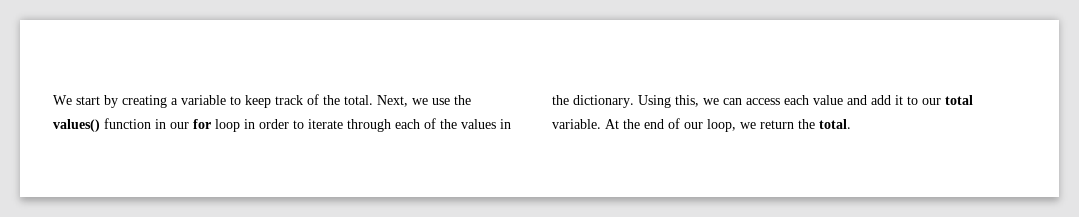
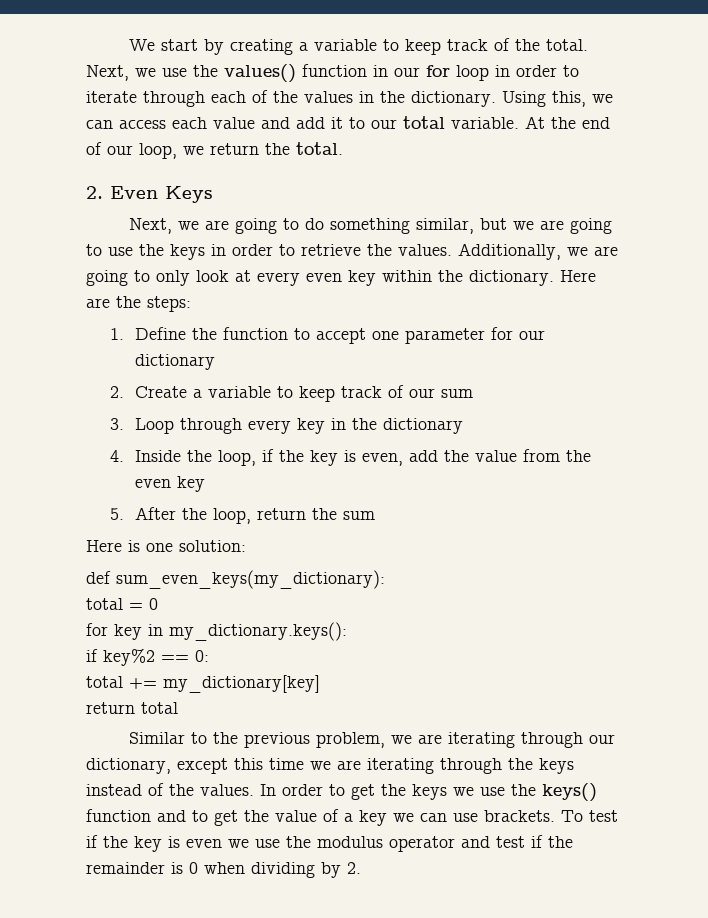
(851, 124) none -> [86,186,213,203] [129,218,613,234] [86,243,618,260] [86,270,596,286] [86,296,191,312] [110,327,545,344] [134,354,215,370] [110,385,473,402] [110,418,463,434] [110,449,591,466] [134,476,205,492] [110,507,375,524] [86,540,246,552] [86,570,385,589] [86,598,158,610] [86,622,347,641] [86,648,209,666] [86,675,320,693] [86,702,178,714] [129,732,616,748] [86,758,574,774] [86,783,597,802] [86,809,618,826] [86,835,573,852] [86,862,361,878] // 2. Even Keys // Next, we are going to do something similar, but we are going to use the keys in order to retrieve the values. Additionally, we are going to only look at every even key within the dictionary. Here are the steps: // 1. Define the function to accept one parameter for our dictionary // 2. Create a variable to keep track of our sum // 3. Loop through every key in the dictionary // 4. Inside the loop, if the key is even, add the value from the even key // 5. After the loop, return the sum // Here is one solution: // def sum_even_keys(my_dictionary): // total = 0 // for key in my_dictionary.keys(): // if key%2 == 0: // total += my_dictionary[key] // return total // Similar to the previous problem, we are iterating through our dictionary, except this time we are iterating through the keys instead of the values. In order to get the keys we use the keys() function and to get the value of a key we can use brackets. To test if the key is even we use the modulus operator and test if the remainder is 0 when dividing by 2.

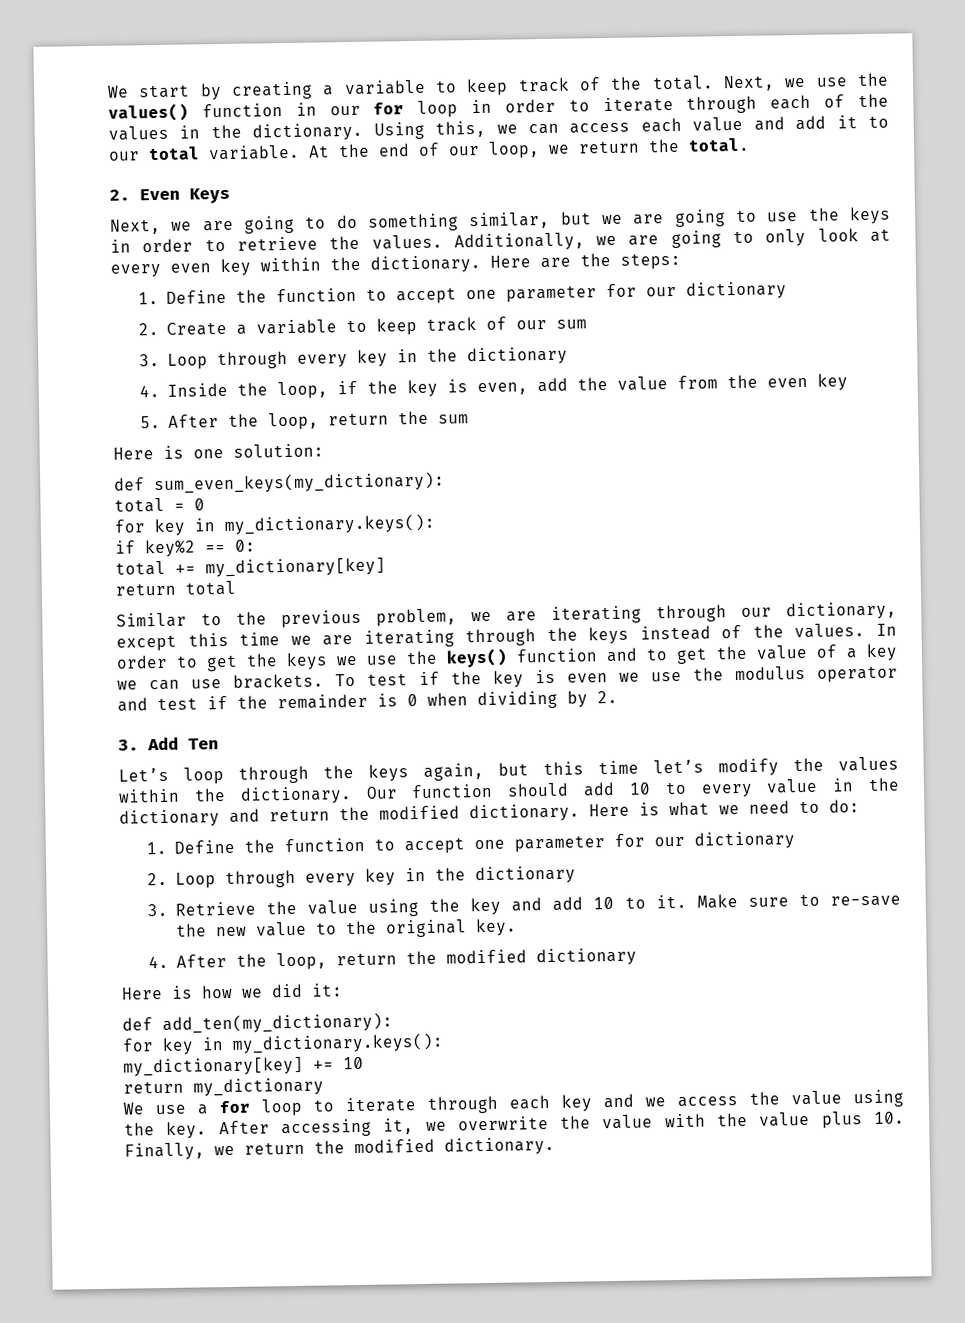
(361, 868) none -> [118,736,219,751] [118,756,899,785] [118,777,901,805] [119,799,860,828] [145,831,795,855] [146,865,576,889] [146,893,901,917] [175,918,517,938] [147,947,637,971] [122,983,343,1000] [122,1012,393,1035] [122,1032,444,1056] [123,1056,364,1077] [123,1077,324,1097] [123,1089,904,1117] [124,1111,905,1139] [124,1136,555,1161] // 3. Add Ten // Let’s loop through the keys again, but this time let’s modify the values within the dictionary. Our function should add 10 to every value in the dictionary and return the modified dictionary. Here is what we need to do: // 1. Define the function to accept one parameter for our dictionary // 2. Loop through every key in the dictionary // 3. Retrieve the value using the key and add 10 to it. Make sure to re-save the new value to the original key. // 4. After the loop, return the modified dictionary // Here is how we did it: // def add_ten(my_dictionary): // for key in my_dictionary.keys(): // my_dictionary[key] += 10 // return my_dictionary // We use a for loop to iterate through each key and we access the value using the key. After accessing it, we overwrite the value with the value plus 10. Finally, we return the modified dictionary.

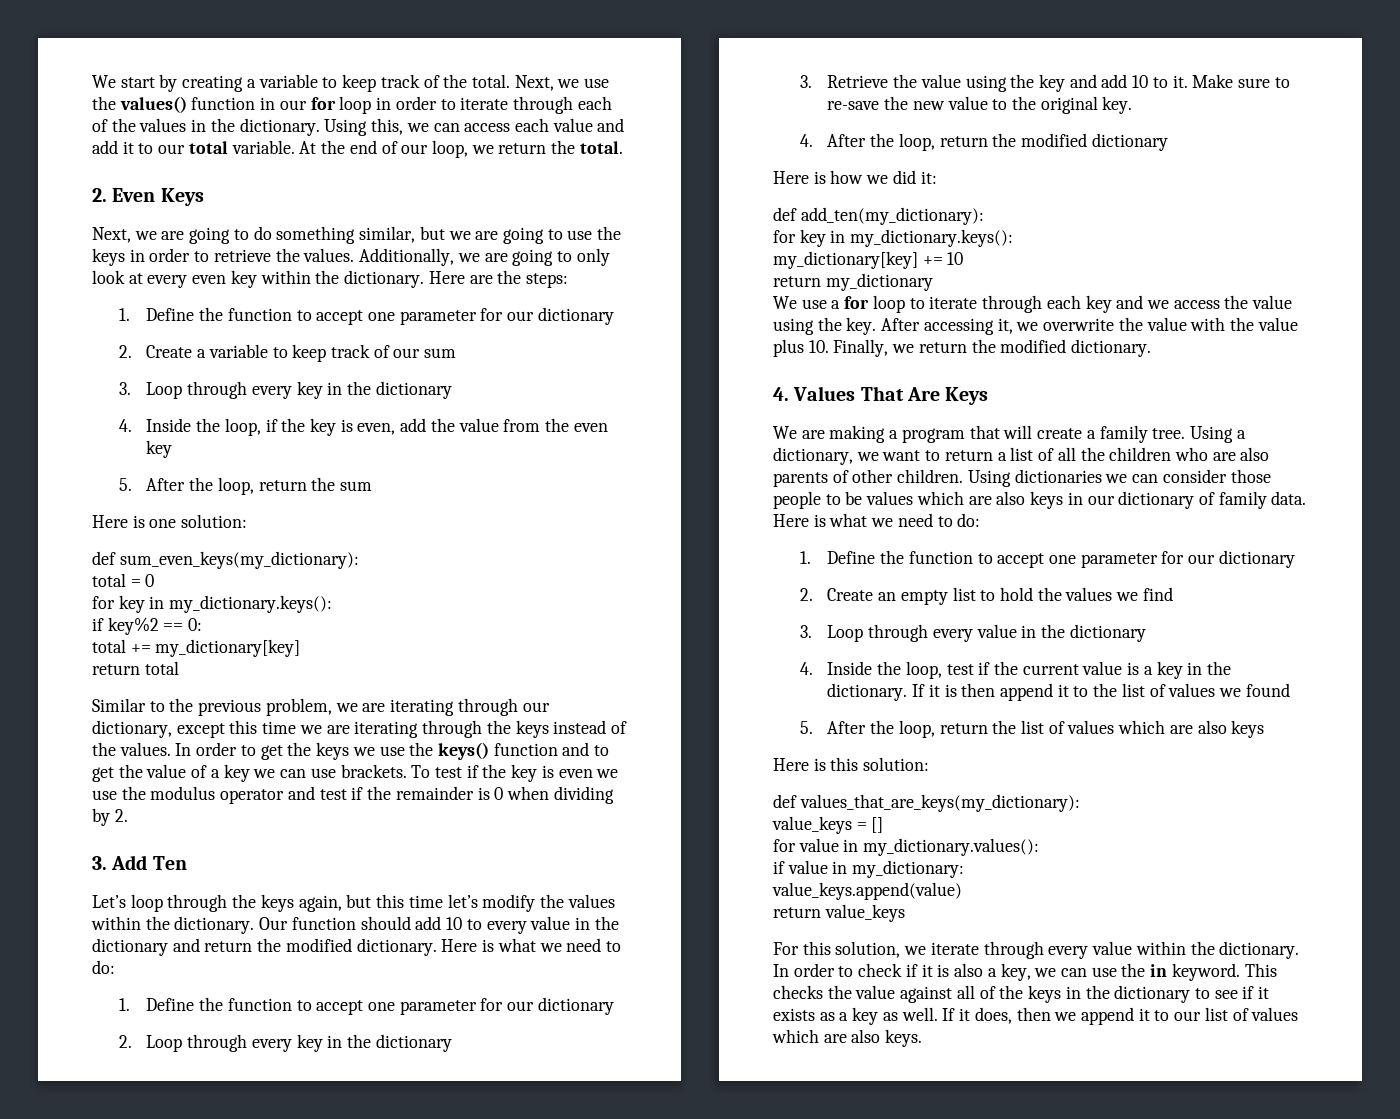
(555, 1146) none -> [773,386,989,405] [773,425,1246,443] [773,447,1270,465] [773,469,1271,487] [773,491,1307,509] [773,513,981,527] [800,550,1295,568] [800,587,1173,605] [800,624,1146,642] [800,661,1232,679] [827,683,1290,701] [800,720,1265,738] [773,757,930,771] [773,794,1080,812] [772,816,884,834] [773,838,1040,856] [773,860,965,878] [772,882,962,900] [773,904,905,922] [773,941,1300,959] [773,963,1277,981] [773,985,1270,1003] [773,1007,1299,1025] [772,1029,923,1047] // 4. Values That Are Keys // We are making a program that will create a family tree. Using a dictionary, we want to return a list of all the children who are also parents of other children. Using dictionaries we can consider those people to be values which are also keys in our dictionary of family data. Here is what we need to do: // 1. Define the function to accept one parameter for our dictionary // 2. Create an empty list to hold the values we find // 3. Loop through every value in the dictionary // 4. Inside the loop, test if the current value is a key in the dictionary. If it is then append it to the list of values we found // 5. After the loop, return the list of values which are also keys // Here is this solution: // def values_that_are_keys(my_dictionary): // value_keys = [] // for value in my_dictionary.values(): // if value in my_dictionary: // value_keys.append(value) // return value_keys // For this solution, we iterate through every value within the dictionary. In order to check if it is also a key, we can use the in keyword. This checks the value against all of the keys in the dictionary to see if it exists as a key as well. If it does, then we append it to our list of values which are also keys.

